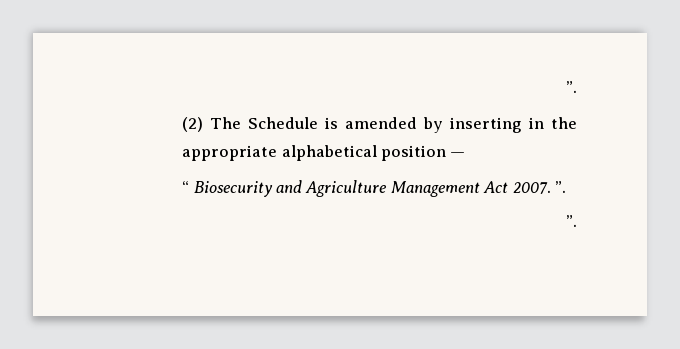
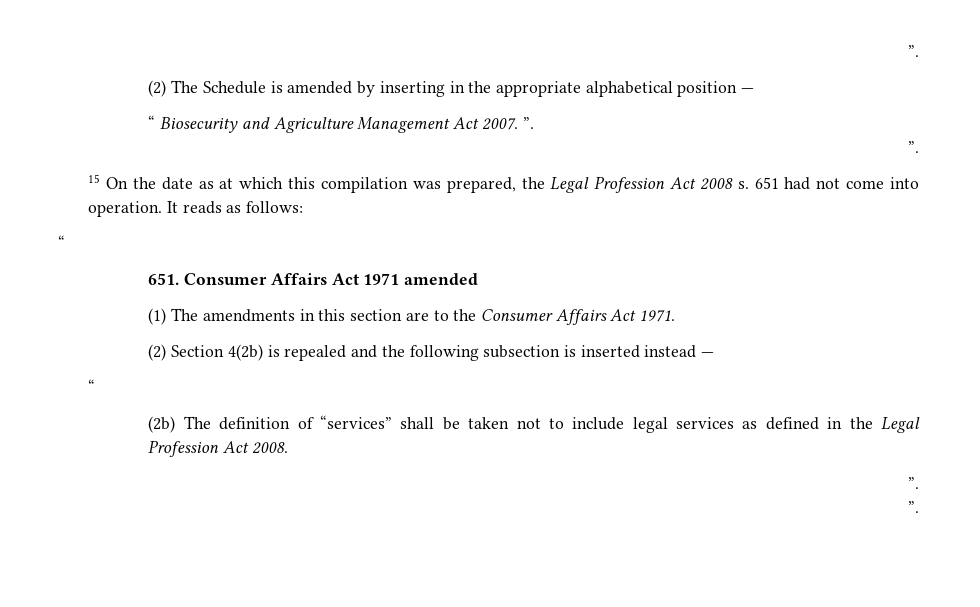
(578, 221) none -> [88,174,919,193] [88,201,304,217] [58,235,65,249] [148,273,479,285] [148,308,676,325] [148,344,715,361] [88,379,96,393] [148,415,920,433] [148,440,288,457] [908,477,919,489] [908,501,919,513] // 15 On the date as at which this compilation was prepared, the Legal Profession Act 2008 s. 651 had not come into operation. It reads as follows: // “ // 651. Consumer Affairs Act 1971 amended // (1) The amendments in this section are to the Consumer Affairs Act 1971. // (2) Section 4(2b) is repealed and the following subsection is inserted instead — // “ // (2b) The definition of “services” shall be taken not to include legal services as defined in the Legal Profession Act 2008. // ”. // ”.

